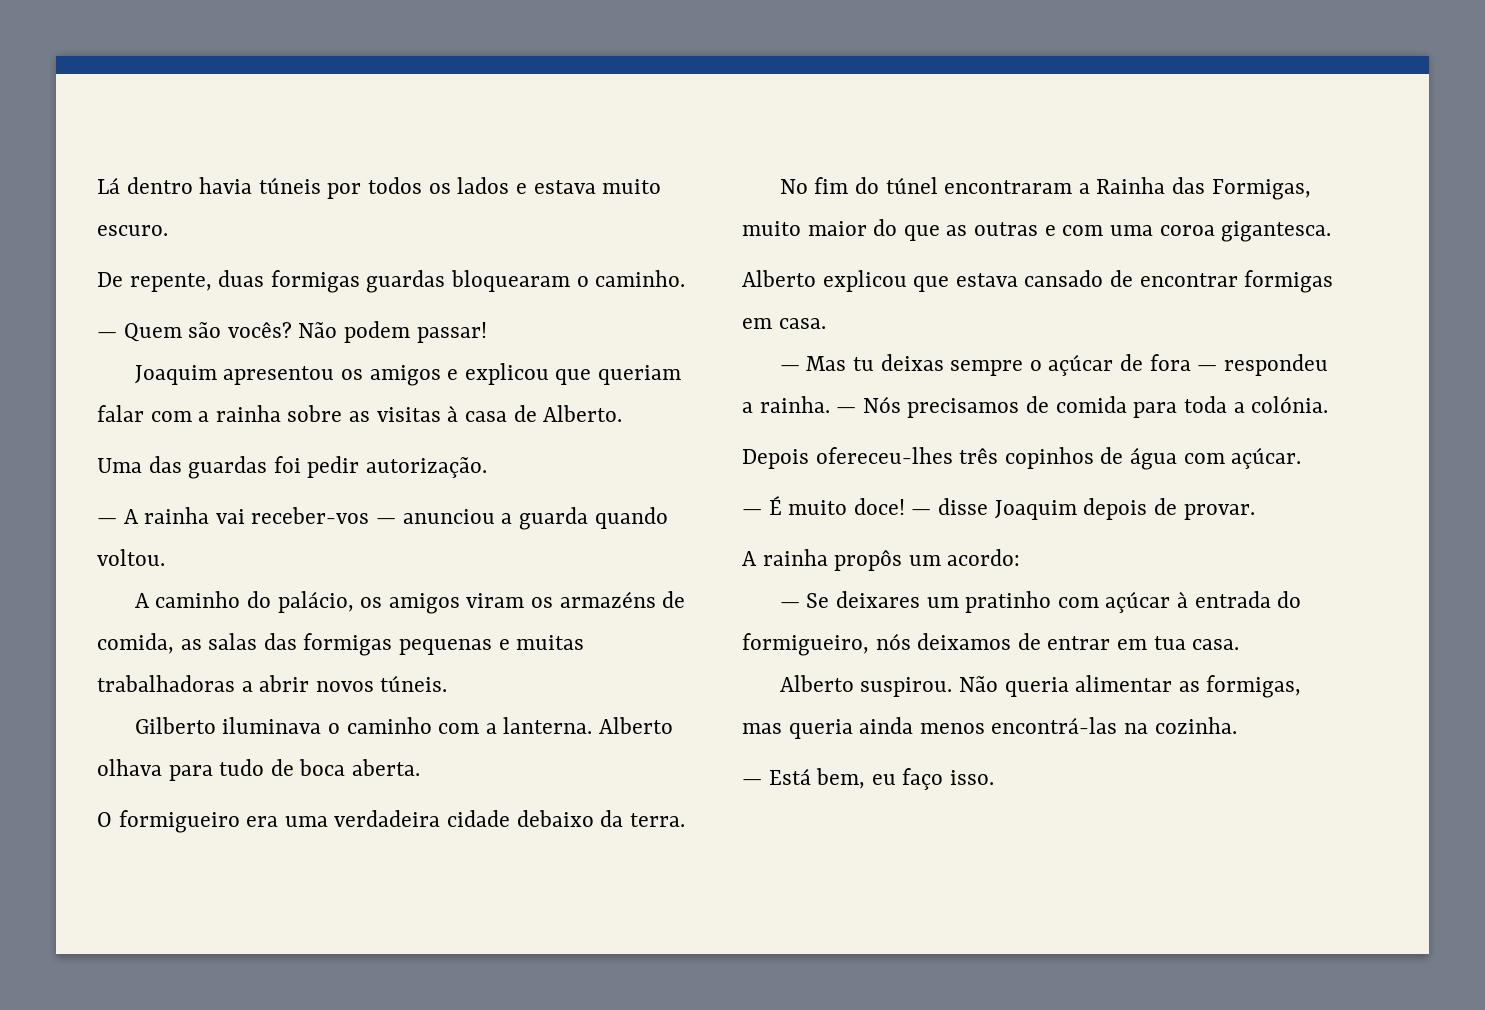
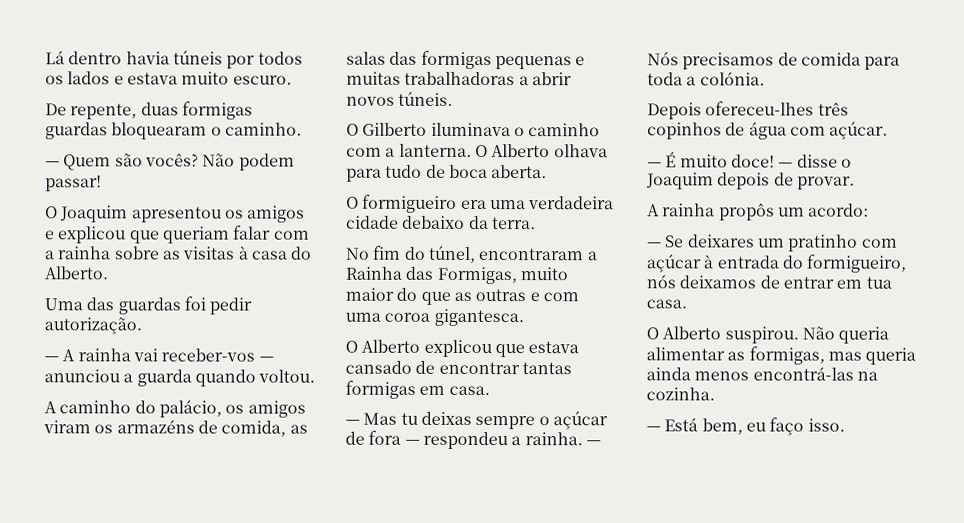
(487, 332) none -> [45,206,58,219] O
[513,405,537,422] de -> [291,246,313,260] do
(448, 683) none -> [346,123,359,136] O
(593, 725) none -> [474,144,488,158] O
[885,177,938,194] túnel -> [427,245,476,263] túnel,
(1332, 231) none -> [345,340,358,353] O
(1238, 280) none -> [521,362,572,375] tantas
(989, 506) none -> [840,158,852,168] o
(1240, 644) none -> [646,327,659,340] O

